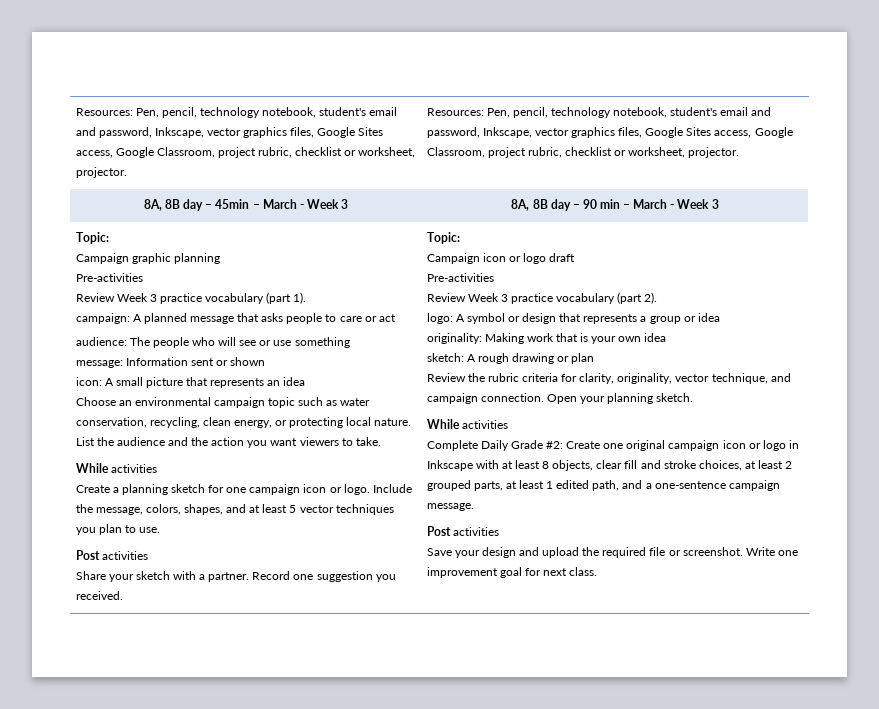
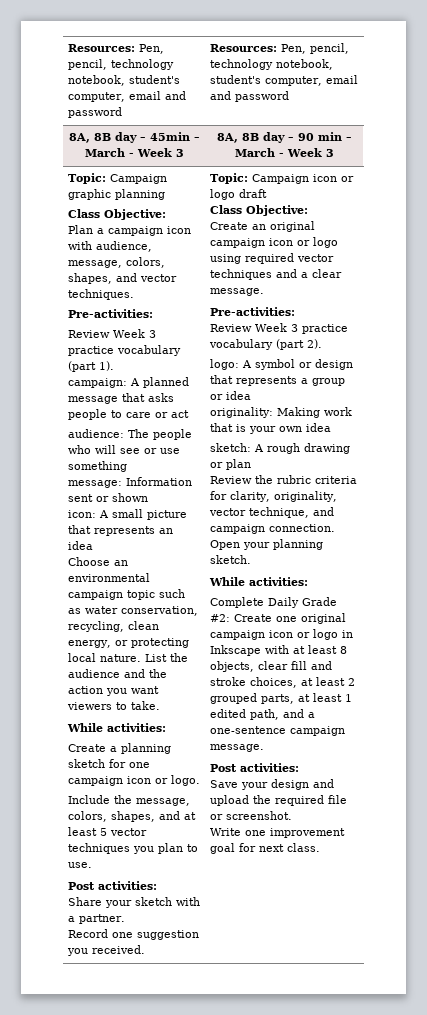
[75,107,398,118] [75,127,384,138] [75,147,416,158] [75,167,127,178] [426,107,772,118] [426,127,793,138] [426,147,740,158] Resources: Pen, pencil, technology notebook, student's email and password, Inkscape, vector graphics files, Google Sites access, Google Classroom, project rubric, checklist or worksheet, projector. | Resources: Pen, pencil, technology notebook, student's email and password, Inkscape, vector graphics files, Google Sites access, Google Classroom, project rubric, checklist or worksheet, projector. -> [68,44,165,54] [68,59,175,70] [68,75,181,86] [68,91,187,102] [68,107,123,118] [210,43,350,54] [210,59,334,70] [210,75,359,86] [210,91,290,102] Resources: Pen, pencil, technology notebook, student's computer, email and password | Resources: Pen, pencil, technology notebook, student's computer, email and password
(109, 238) // -> (107, 178) none
[75,273,143,282] Pre-activities -> [68,209,167,220] [68,225,192,236] [68,241,153,252] [68,257,166,268] [68,273,178,284] [68,289,135,300] [68,309,154,318] Class Objective: // Plan a campaign icon with audience, message, colors, shapes, and vector techniques. // Pre-activities:
[110,464,157,473] activities -> [107,723,167,732] activities:
(370, 489) none -> (201, 780) //
[101,551,148,560] activities -> [98,881,158,890] activities:
(250, 577) none -> (126, 919) //
(460, 238) // -> (249, 178) none
[426,273,494,282] Pre-activities -> [210,205,309,216] [210,221,316,232] [210,237,339,248] [210,253,335,264] [210,269,343,280] [210,288,265,296] [210,307,296,316] Class Objective: // Create an original campaign icon or logo using required vector techniques and a clear message. // Pre-activities:
[461,420,508,429] activities -> [249,577,309,586] activities:
[452,527,499,536] activities -> [240,763,300,772] activities:
(743, 551) none -> (293, 815) //

